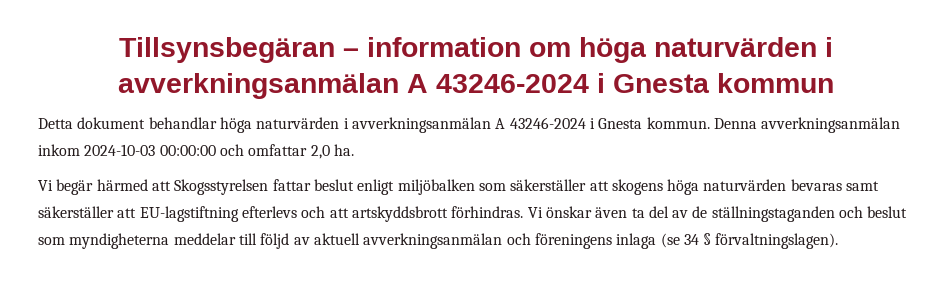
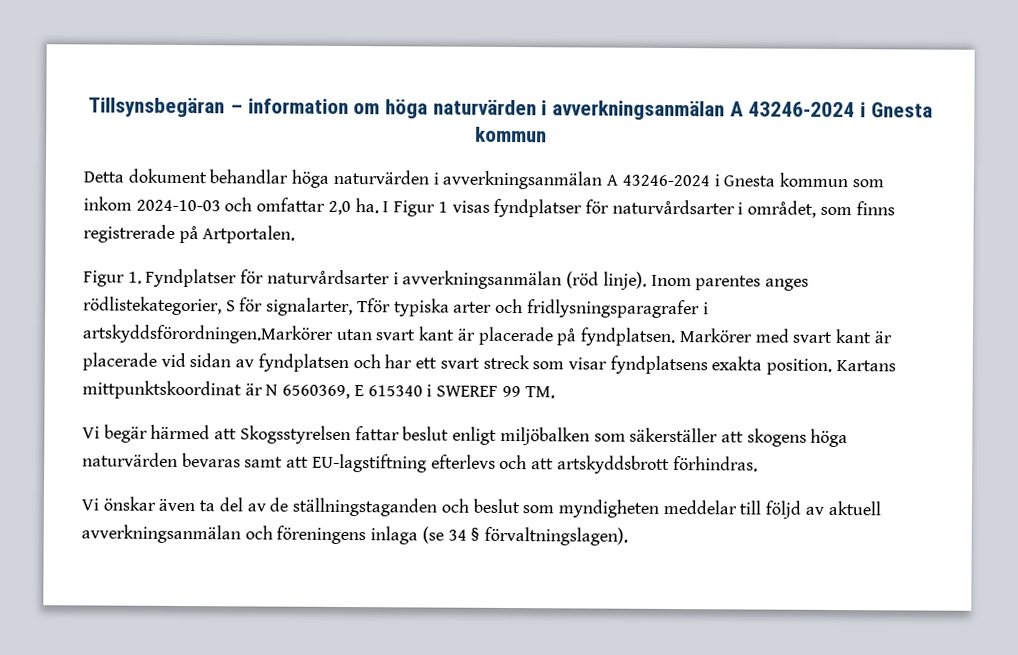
[646,117,901,133] kommun. Denna avverkningsanmälan -> [778,172,884,188] kommun som
[159,145,216,156] 00:00:00 -> (221, 205) none
(354, 150) none -> [382,198,895,218] [83,224,296,244] [83,268,809,291] [83,296,709,319] [82,324,892,347] [82,352,896,375] [82,380,555,400] I Figur 1 visas fyndplatser för naturvårdsarter i området, som finns registrerade på Artportalen. // Figur 1. Fyndplatser för naturvårdsarter i avverkningsanmälan (röd linje). Inom parentes anges rödlistekategorier, S för signalarter, Tför typiska arter och fridlysningsparagrafer i artskyddsförordningen.Markörer utan svart kant är placerade på fyndplatsen. Markörer med svart kant är placerade vid sidan av fyndplatsen och har ett svart streck som visar fyndplatsens exakta position. Kartans mittpunktskoordinat är N 6560369, E 615340 i SWEREF 99 TM.
[38,206,114,218] säkerställer -> (284, 462) none
(524, 212) none -> (758, 463) //
[69,233,170,249] myndigheterna -> [557,499,659,518] myndigheten

